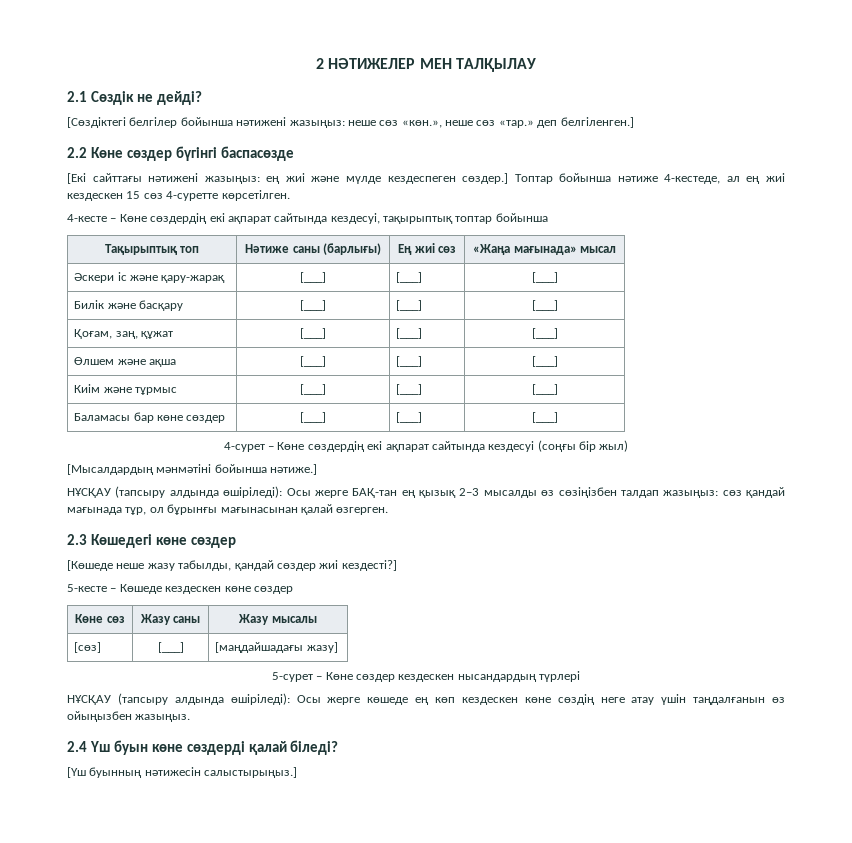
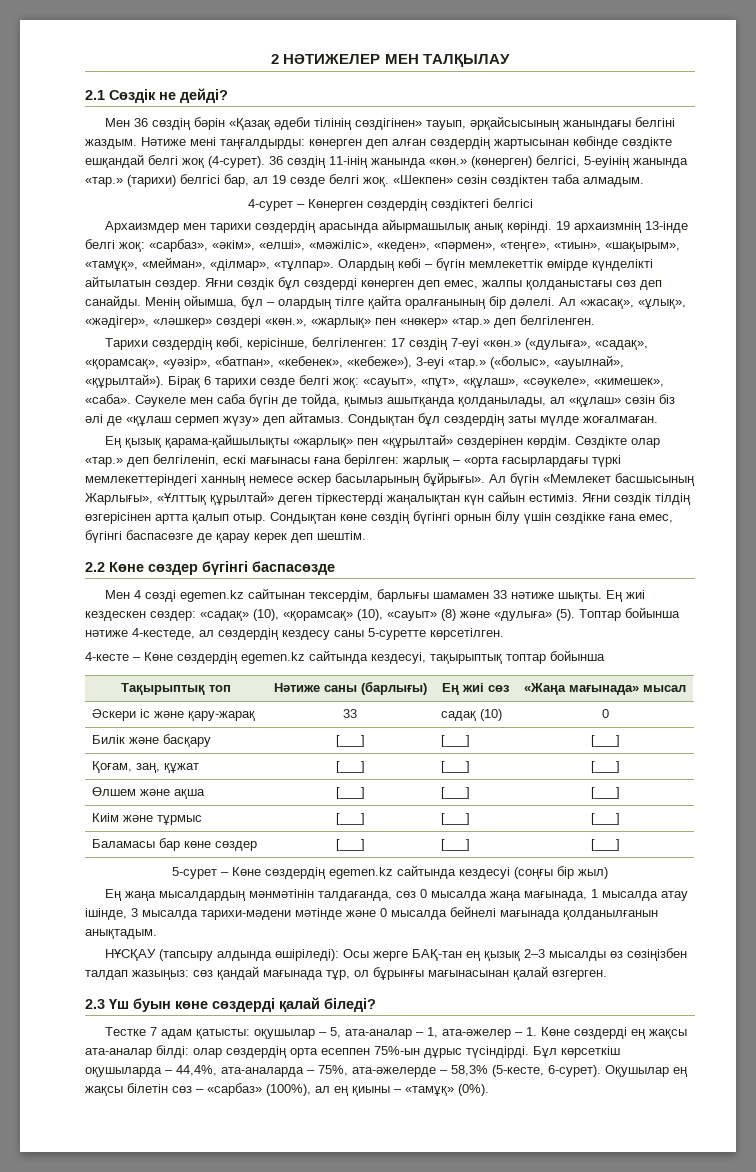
[67,117,634,128] [Сөздіктегі белгілер бойынша нәтижені жазыңыз: неше сөз «көн.», неше сөз «тар.» деп белгіленген.] -> [104,116,675,130] [85,136,672,149] [85,154,688,168] [85,174,644,187] [247,198,533,211] [104,219,688,233] [85,239,680,252] [85,257,653,271] [85,276,662,290] [85,295,686,309] [85,315,595,328] [104,337,648,350] [85,355,624,369] [85,374,664,388] [85,393,675,407] [85,412,658,426] [104,434,660,448] [85,454,621,467] [85,472,695,486] [85,491,691,505] [85,511,673,524] [85,530,366,543] Мен 36 сөздің бәрін «Қазақ әдеби тілінің сөздігінен» тауып, әрқайсысының жанындағы белгіні жаздым. Нәтиже мені таңғалдырды: көнерген деп алған сөздердің жартысынан көбінде сөздікте ешқандай белгі жоқ (4-сурет). 36 сөздің 11-інің жанында «көн.» (көнерген) белгісі, 5-еуінің жанында «тар.» (тарихи) белгісі бар, ал 19 сөзде белгі жоқ. «Шекпен» сөзін сөздіктен таба алмадым. // 4-сурет – Көнерген сөздердің сөздіктегі белгісі // Архаизмдер мен тарихи сөздердің арасында айырмашылық анық көрінді. 19 архаизмнің 13-інде белгі жоқ: «сарбаз», «әкім», «елші», «мәжіліс», «кеден», «пәрмен», «теңге», «тиын», «шақырым», «тамұқ», «мейман», «ділмар», «тұлпар». Олардың көбі – бүгін мемлекеттік өмірде күнделікті айтылатын сөздер. Яғни сөздік бұл сөздерді көнерген деп емес, жалпы қолданыстағы сөз деп санайды. Менің ойымша, бұл – олардың тілге қайта оралғанының бір дәлелі. Ал «жасақ», «ұлық», «жәдігер», «ләшкер» сөздері «көн.», «жарлық» пен «нөкер» «тар.» деп белгіленген. // Тарихи сөздердің көбі, керісінше, белгіленген: 17 сөздің 7-еуі «көн.» («дулыға», «садақ», «қорамсақ», «уәзір», «батпан», «кебенек», «кебеже»), 3-еуі «тар.» («болыс», «ауылнай», «құрылтай»). Бірақ 6 тарихи сөзде белгі жоқ: «сауыт», «пұт», «құлаш», «сәукеле», «кимешек», «саба». Сәукеле мен саба бүгін де тойда, қымыз ашытқанда қолданылады, ал «құлаш» сөзін біз әлі де «құлаш сермеп жүзу» деп айтамыз. Сондықтан бұл сөздердің заты мүлде жоғалмаған. // Ең қызық қарама-қайшылықты «жарлық» пен «құрылтай» сөздерінен көрдім. Сөздікте олар «тар.» деп белгіленіп, ескі мағынасы ғана берілген: жарлық – «орта ғасырлардағы түркі мемлекеттеріндегі ханның немесе әскер басыларының бұйрығы». Ал бүгін «Мемлекет басшысының Жарлығы», «Ұлттық құрылтай» деген тіркестерді жаңалықтан күн сайын естиміз. Яғни сөздік тілдің өзгерісінен артта қалып отыр. Сондықтан көне сөздің бүгінгі орнын білу үшін сөздікке ғана емес, бүгінгі баспасөзге де қарау керек деп шештім.
[67,173,509,184] [Екі сайттағы нәтижені жазыңыз: ең жиі және мүлде кездеспеген сөздер.] -> [104,588,645,602] [85,609,575,621] Мен 4 сөзді egemen.kz сайтынан тексердім, барлығы шамамен 33 нәтиже шықты. Ең жиі кездескен сөздер: «садақ» (10), «қорамсақ» (10), «сауыт» (8) және «дулыға» (5).
[746,173,785,184] [67,191,219,201] ең жиі кездескен 15 сөз 4-суретте -> [218,628,426,640] сөздердің кездесу саны 5-суретте
[209,213,271,224] екі ақпарат -> [241,652,305,664] egemen.kz
[300,272,326,283] [396,272,423,283] [531,272,558,283] [___] | [___] | [___] -> [343,709,357,718] [440,709,502,721] [601,709,609,718] 33 | садақ (10) | 0
[223,441,429,452] 4-сурет – Көне сөздердің екі ақпарат -> [172,867,393,879] 5-сурет – Көне сөздердің egemen.kz
[67,464,318,475] [Мысалдардың мәнмәтіні бойынша нәтиже.] -> [104,889,688,901] [85,906,658,920] [85,929,157,939] Ең жаңа мысалдардың мәнмәтінін талдағанда, сөз 0 мысалда жаңа мағынада, 1 мысалда атау ішінде, 3 мысалда тарихи-мәдени мәтінде және 0 мысалда бейнелі мағынада қолданылғанын анықтадым.
[90,534,236,548] [67,560,397,571] [67,584,293,594] [75,614,125,623] [139,614,201,625] [238,614,317,625] [74,642,102,653] [157,642,184,653] [215,642,338,653] [271,671,581,682] [67,693,785,705] [67,711,191,722] [67,741,87,752] Көшедегі көне сөздер // [Көшеде неше жазу табылды, қандай сөздер жиі кездесті?] // 5-кесте – Көшеде кездескен көне сөздер // Көне сөз | Жазу саны | Жазу мысалы // [сөз] | [___] | [маңдайшадағы жазу] // 5-сурет – Көне сөздер кездескен нысандардың түрлері // НҰСҚАУ (тапсыру алдында өшіріледі): Осы жерге көшеде ең көп кездескен көне сөздің неге атау үшін таңдалғанын өз ойыңызбен жазыңыз. // 2.4 -> (105, 1004) none
[67,767,298,778] [Үш буынның нәтижесін салыстырыңыз.] -> [104,1027,687,1039] [85,1045,620,1058] [85,1065,688,1077] [85,1083,489,1096] Тестке 7 адам қатысты: оқушылар – 5, ата-аналар – 1, ата-әжелер – 1. Көне сөздерді ең жақсы ата-аналар білді: олар сөздердің орта есеппен 75%-ын дұрыс түсіндірді. Бұл көрсеткіш оқушыларда – 44,4%, ата-аналарда – 75%, ата-әжелерде – 58,3% (5-кесте, 6-сурет). Оқушылар ең жақсы білетін сөз – «сарбаз» (100%), ал ең қиыны – «тамұқ» (0%).

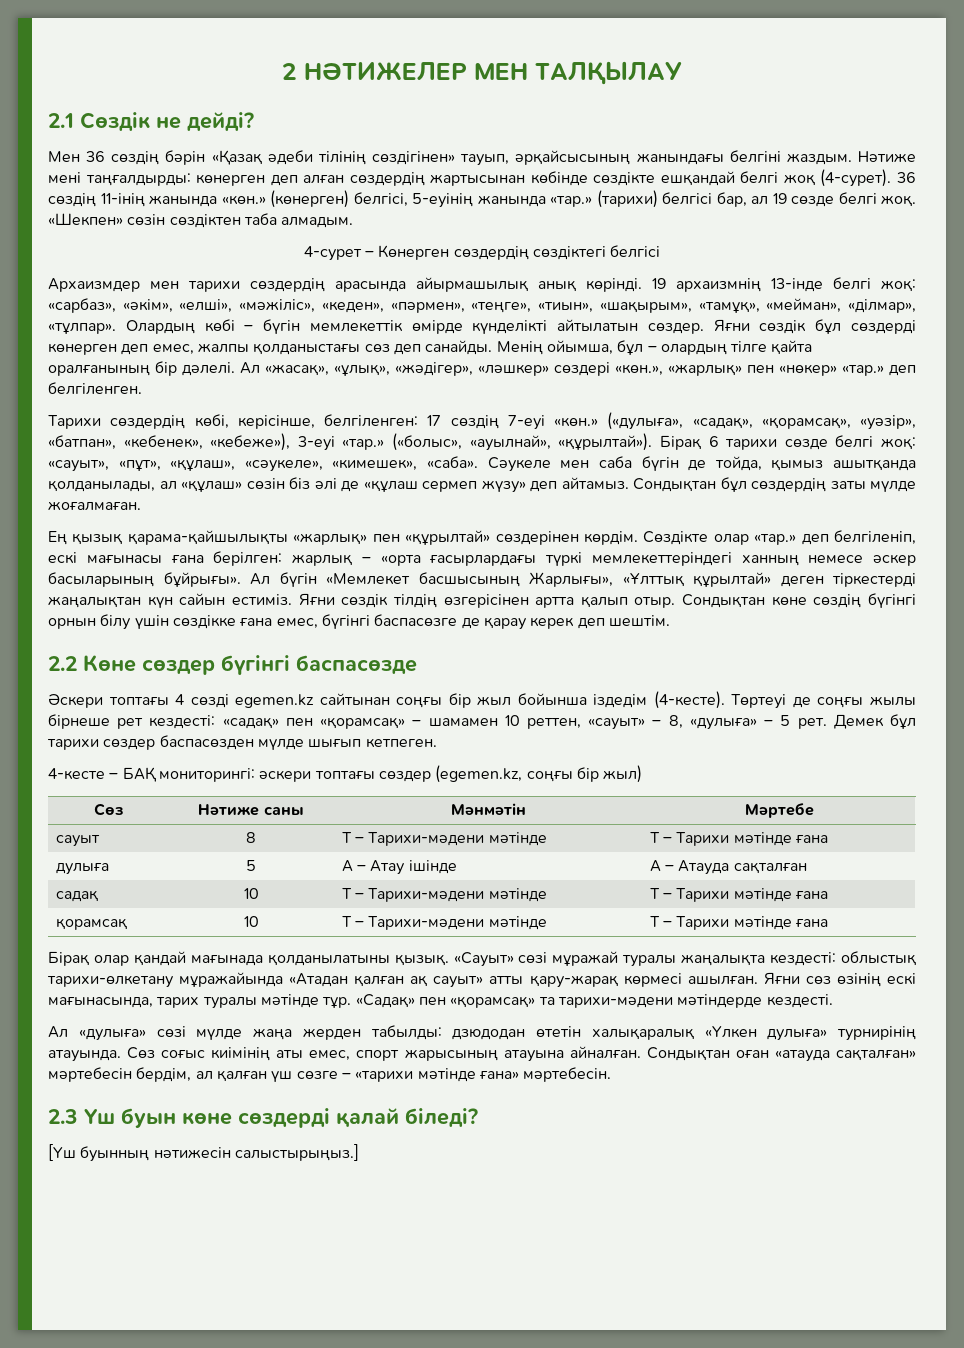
[104,590,130,599] Мен -> [48,694,169,708] Әскери топтағы
[308,589,645,602] [85,607,680,621] [85,628,504,640] [85,650,605,664] [120,683,231,695] [273,681,427,695] [442,683,510,695] [524,683,686,695] [91,709,255,721] [343,709,357,718] [440,709,502,721] [601,709,609,718] [91,734,211,747] [335,735,365,747] [440,735,470,747] [590,735,620,747] [91,761,199,773] [335,761,365,773] [440,761,470,773] [590,761,620,773] [91,787,205,799] [335,787,365,799] [440,787,470,799] [590,787,620,799] [91,813,202,825] [335,813,365,825] [440,813,470,825] [590,813,620,825] [91,838,257,851] [335,839,365,851] [440,839,470,851] [590,839,620,851] [172,865,608,879] [104,889,688,901] [85,906,658,920] [85,929,157,939] [104,948,687,961] [85,966,607,980] тексердім, барлығы шамамен 33 нәтиже шықты. Ең жиі кездескен сөздер: «садақ» (10), «қорамсақ» (10), «сауыт» (8) және «дулыға» (5). Топтар бойынша нәтиже 4-кестеде, ал сөздердің кездесу саны 5-суретте көрсетілген. // 4-кесте – Көне сөздердің egemen.kz сайтында кездесуі, тақырыптық топтар бойынша // Тақырыптық топ | Нәтиже саны (барлығы) | Ең жиі сөз | «Жаңа мағынада» мысал // Әскери іс және қару-жарақ | 33 | садақ (10) | 0 // Билік және басқару | [___] | [___] | [___] // Қоғам, заң, құжат | [___] | [___] | [___] // Өлшем және ақша | [___] | [___] | [___] // Киім және тұрмыс | [___] | [___] | [___] // Баламасы бар көне сөздер | [___] | [___] | [___] // 5-сурет – Көне сөздердің egemen.kz сайтында кездесуі (соңғы бір жыл) // Ең жаңа мысалдардың мәнмәтінін талдағанда, сөз 0 мысалда жаңа мағынада, 1 мысалда атау ішінде, 3 мысалда тарихи-мәдени мәтінде және 0 мысалда бейнелі мағынада қолданылғанын анықтадым. // НҰСҚАУ (тапсыру алдында өшіріледі): Осы жерге БАҚ-тан ең қызық 2–3 мысалды өз сөзіңізбен талдап жазыңыз: сөз қандай мағынада тұр, ол бұрынғы мағынасынан қалай өзгерген. -> [396,691,916,709] [48,714,916,730] [47,735,437,750] [48,765,643,783] [93,803,123,816] [198,804,304,816] [451,803,526,815] [744,803,814,818] [55,835,100,847] [246,832,256,843] [341,832,547,846] [649,832,828,846] [55,863,109,875] [246,860,256,871] [341,860,457,875] [649,860,807,875] [55,890,98,902] [243,888,259,899] [341,888,547,902] [649,888,828,902] [55,918,127,930] [243,916,259,927] [341,916,547,930] [649,916,828,930] [48,951,916,967] [47,972,917,988] [48,994,833,1009] [48,1025,916,1041] [48,1046,917,1062] [48,1067,612,1082] соңғы бір жыл бойынша іздедім (4-кесте). Төртеуі де соңғы жылы бірнеше рет кездесті: «садақ» пен «қорамсақ» – шамамен 10 реттен, «сауыт» – 8, «дулыға» – 5 рет. Демек бұл тарихи сөздер баспасөзден мүлде шығып кетпеген. // 4-кесте – БАҚ мониторингі: әскери топтағы сөздер (egemen.kz, соңғы бір жыл) // Сөз | Нәтиже саны | Мәнмәтін | Мәртебе // сауыт | 8 | Т – Тарихи-мәдени мәтінде | Т – Тарихи мәтінде ғана // дулыға | 5 | А – Атау ішінде | А – Атауда сақталған // садақ | 10 | Т – Тарихи-мәдени мәтінде | Т – Тарихи мәтінде ғана // қорамсақ | 10 | Т – Тарихи-мәдени мәтінде | Т – Тарихи мәтінде ғана // Бірақ олар қандай мағынада қолданылатыны қызық. «Сауыт» сөзі мұражай туралы жаңалықта кездесті: облыстық тарихи-өлкетану мұражайында «Атадан қалған ақ сауыт» атты қару-жарақ көрмесі ашылған. Яғни сөз өзінің ескі мағынасында, тарих туралы мәтінде тұр. «Садақ» пен «қорамсақ» та тарихи-мәдени мәтіндерде кездесті. // Ал «дулыға» сөзі мүлде жаңа жерден табылды: дзюдодан өтетін халықаралық «Үлкен дулыға» турнирінің атауында. Сөз соғыс киімінің аты емес, спорт жарысының атауына айналған. Сондықтан оған «атауда сақталған» мәртебесін бердім, ал қалған үш сөзге – «тарихи мәтінде ғана» мәртебесін.
[104,1027,687,1039] [85,1045,620,1058] [85,1065,688,1077] [85,1083,489,1096] Тестке 7 адам қатысты: оқушылар – 5, ата-аналар – 1, ата-әжелер – 1. Көне сөздерді ең жақсы ата-аналар білді: олар сөздердің орта есеппен 75%-ын дұрыс түсіндірді. Бұл көрсеткіш оқушыларда – 44,4%, ата-аналарда – 75%, ата-әжелерде – 58,3% (5-кесте, 6-сурет). Оқушылар ең жақсы білетін сөз – «сарбаз» (100%), ал ең қиыны – «тамұқ» (0%). -> [48,1144,359,1162] [Үш буынның нәтижесін салыстырыңыз.]

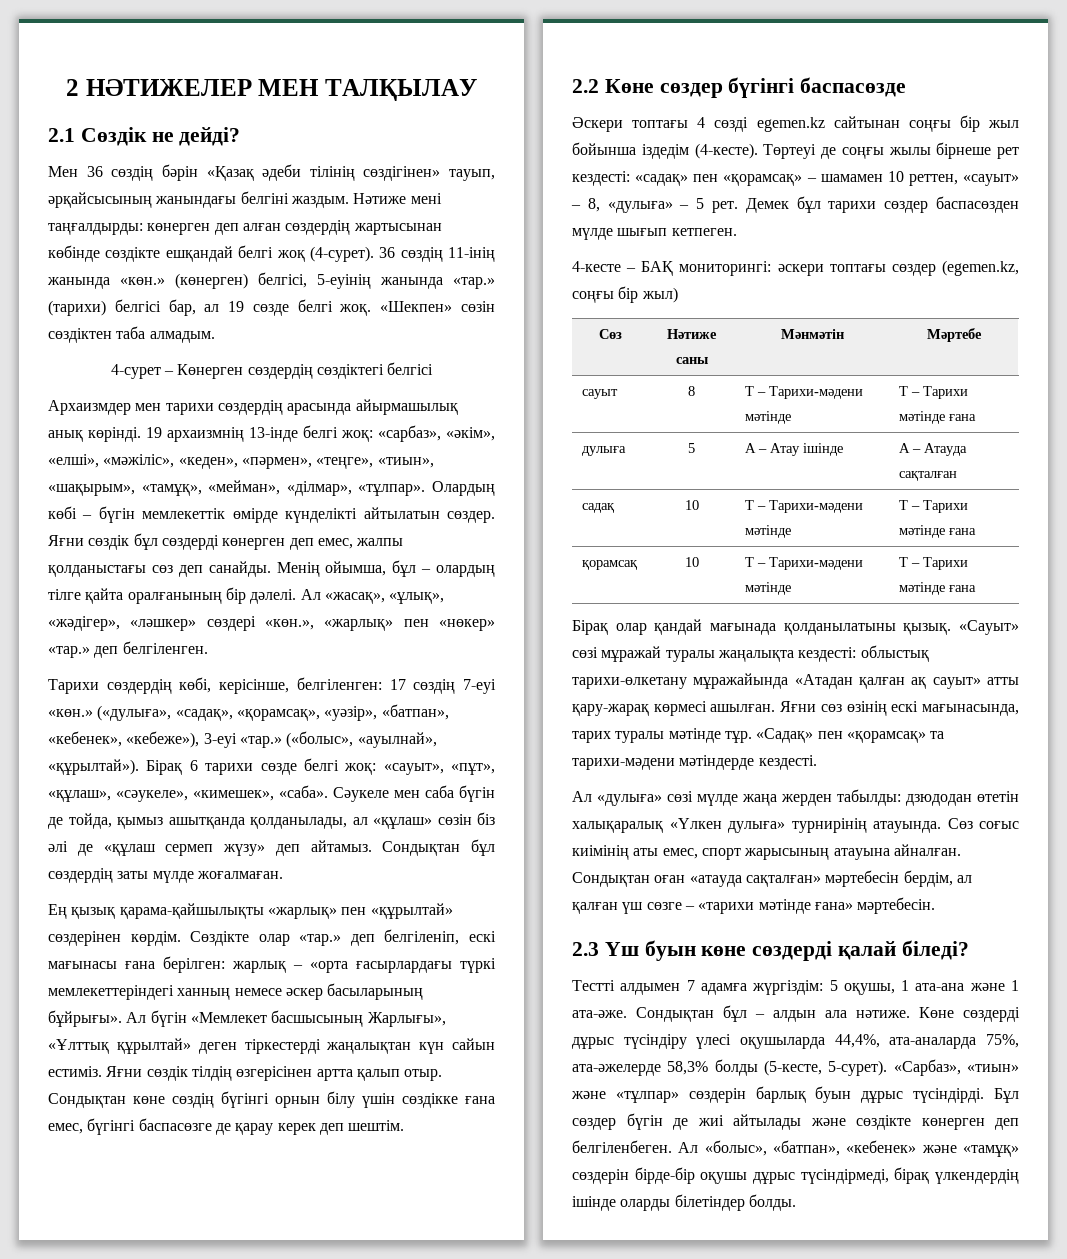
[48,1144,359,1162] [Үш буынның нәтижесін салыстырыңыз.] -> [572,980,1019,995] [572,1005,1020,1022] [572,1034,1019,1049] [572,1059,1019,1076] [571,1086,1019,1103] [572,1113,1019,1130] [572,1140,1019,1157] [572,1167,1020,1184] [572,1194,796,1211] Тестті алдымен 7 адамға жүргіздім: 5 оқушы, 1 ата-ана және 1 ата-әже. Сондықтан бұл – алдын ала нәтиже. Көне сөздерді дұрыс түсіндіру үлесі оқушыларда 44,4%, ата-аналарда 75%, ата-әжелерде 58,3% болды (5-кесте, 5-сурет). «Сарбаз», «тиын» және «тұлпар» сөздерін барлық буын дұрыс түсіндірді. Бұл сөздер бүгін де жиі айтылады және сөздікте көнерген деп белгіленбеген. Ал «болыс», «батпан», «кебенек» және «тамұқ» сөздерін бірде-бір оқушы дұрыс түсіндірмеді, бірақ үлкендердің ішінде оларды білетіндер болды.

